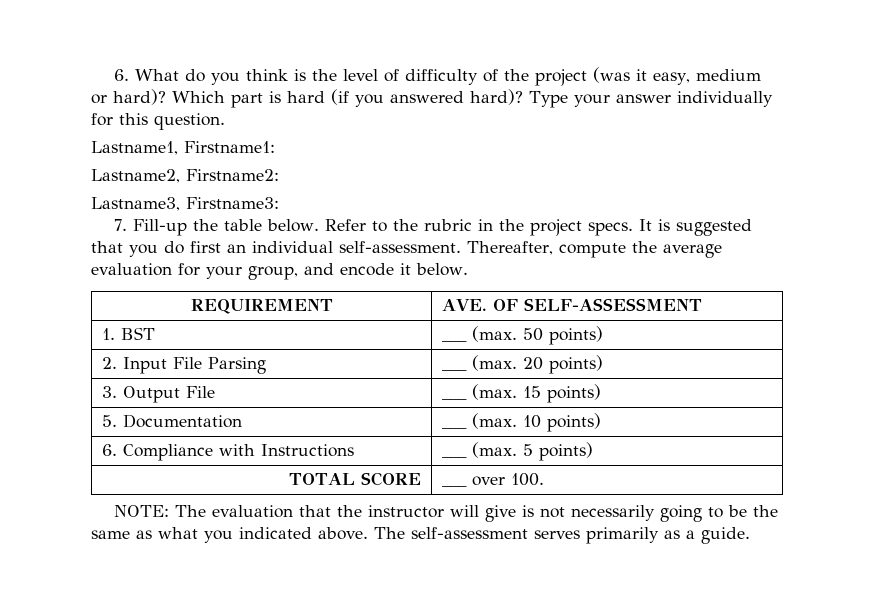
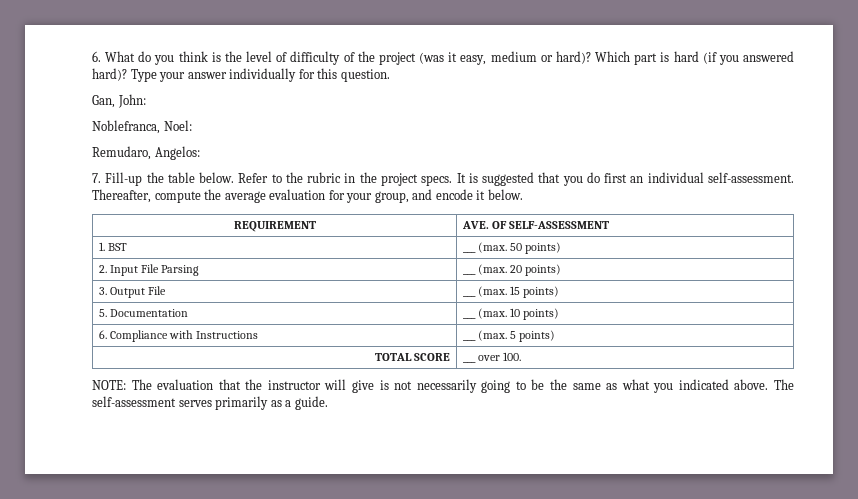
[91,141,275,155] [91,169,279,183] [91,197,279,211] Lastname1, Firstname1: // Lastname2, Firstname2: // Lastname3, Firstname3: -> [92,94,146,108] [92,120,192,134] [92,146,200,160] Gan, John: // Noblefranca, Noel: // Remudaro, Angelos:

